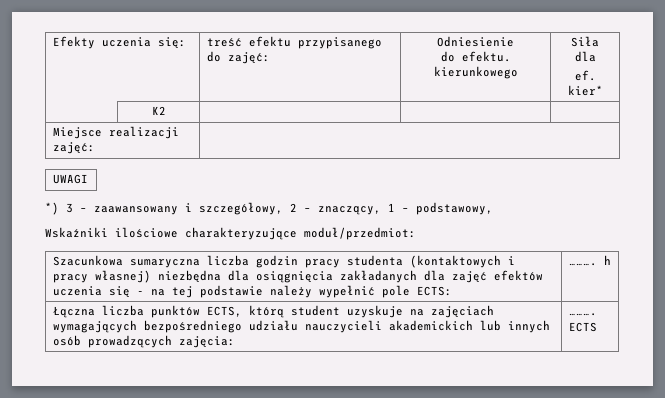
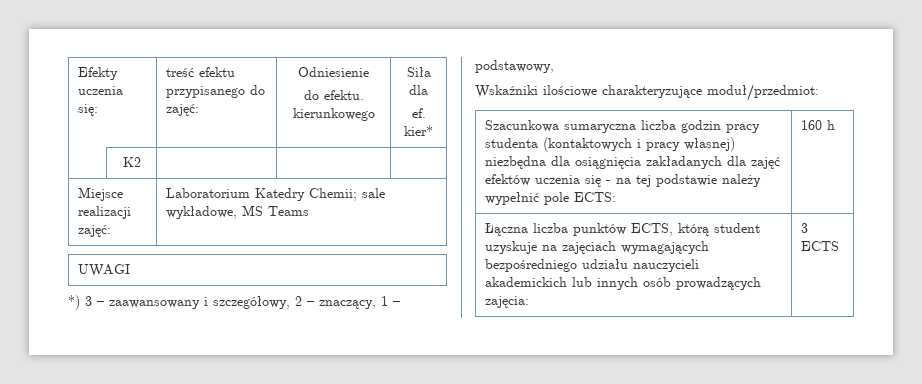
(95, 148) none -> [166,188,386,201] [166,205,310,219] Laboratorium Katedry Chemii; sale wykładowe, MS Teams
[568,263,597,266] ………. -> [801,120,823,130] 160
[568,313,597,316] ………. -> [801,223,809,233] 3

